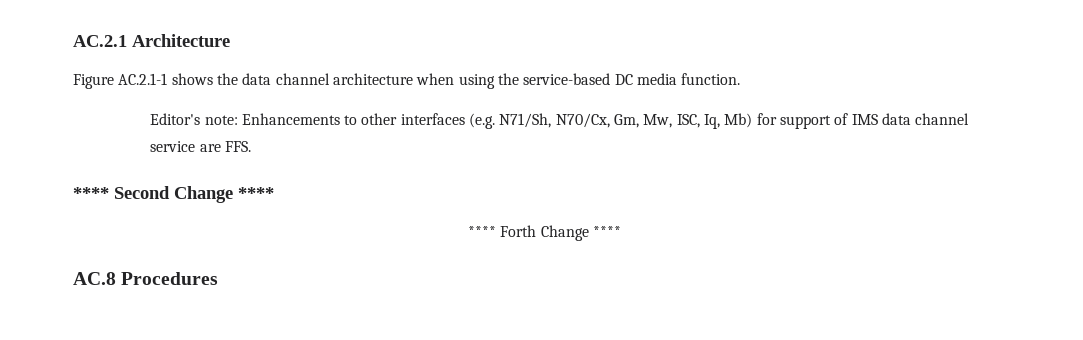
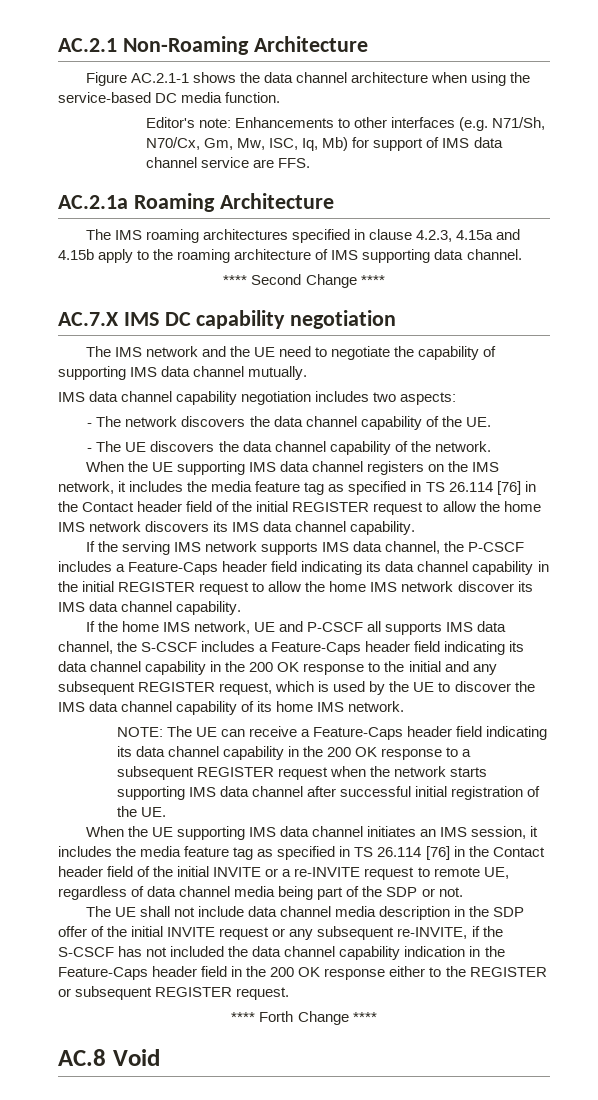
(127, 41) none -> [122,36,249,55] Non-Roaming
[73,186,274,203] **** Second Change **** -> [58,193,334,212] [85,229,521,243] [58,249,522,263] [223,274,385,288] [58,310,397,329] [85,346,497,360] [58,366,308,380] [58,391,457,405] [87,416,491,430] [87,441,491,455] [85,461,500,475] [58,481,536,495] [58,501,541,515] [58,521,416,535] [85,541,525,555] [58,561,549,575] [58,581,533,595] [58,601,242,615] [85,621,507,635] [58,641,525,655] [58,661,497,675] [58,681,535,695] [58,701,405,715] [116,726,548,740] [116,746,472,760] [116,766,487,780] [116,786,541,800] [116,806,166,817] [85,826,539,840] [58,846,545,860] [58,866,509,880] [58,886,463,900] [85,906,525,920] [58,926,503,940] [58,946,505,960] [58,966,547,980] [58,986,290,1000] AC.2.1a Roaming Architecture // The IMS roaming architectures specified in clause 4.2.3, 4.15a and 4.15b apply to the roaming architecture of IMS supporting data channel. // **** Second Change **** // AC.7.X IMS DC capability negotiation // The IMS network and the UE need to negotiate the capability of supporting IMS data channel mutually. // IMS data channel capability negotiation includes two aspects: // - The network discovers the data channel capability of the UE. // - The UE discovers the data channel capability of the network. // When the UE supporting IMS data channel registers on the IMS network, it includes the media feature tag as specified in TS 26.114 [76] in the Contact header field of the initial REGISTER request to allow the home IMS network discovers its IMS data channel capability. // If the serving IMS network supports IMS data channel, the P-CSCF includes a Feature-Caps header field indicating its data channel capability in the initial REGISTER request to allow the home IMS network discover its IMS data channel capability. // If the home IMS network, UE and P-CSCF all supports IMS data channel, the S-CSCF includes a Feature-Caps header field indicating its data channel capability in the 200 OK response to the initial and any subsequent REGISTER request, which is used by the UE to discover the IMS data channel capability of its home IMS network. // NOTE: The UE can receive a Feature-Caps header field indicating its data channel capability in the 200 OK response to a subsequent REGISTER request when the network starts supporting IMS data channel after successful initial registration of the UE. // When the UE supporting IMS data channel initiates an IMS session, it includes the media feature tag as specified in TS 26.114 [76] in the Contact header field of the initial INVITE or a re-INVITE request to remote UE, regardless of data channel media being part of the SDP or not. // The UE shall not include data channel media description in the SDP offer of the initial INVITE request or any subsequent re-INVITE, if the S-CSCF has not included the data channel capability indication in the Feature-Caps header field in the 200 OK response either to the REGISTER or subsequent REGISTER request.
[121,272,219,285] Procedures -> [112,1049,160,1066] Void

